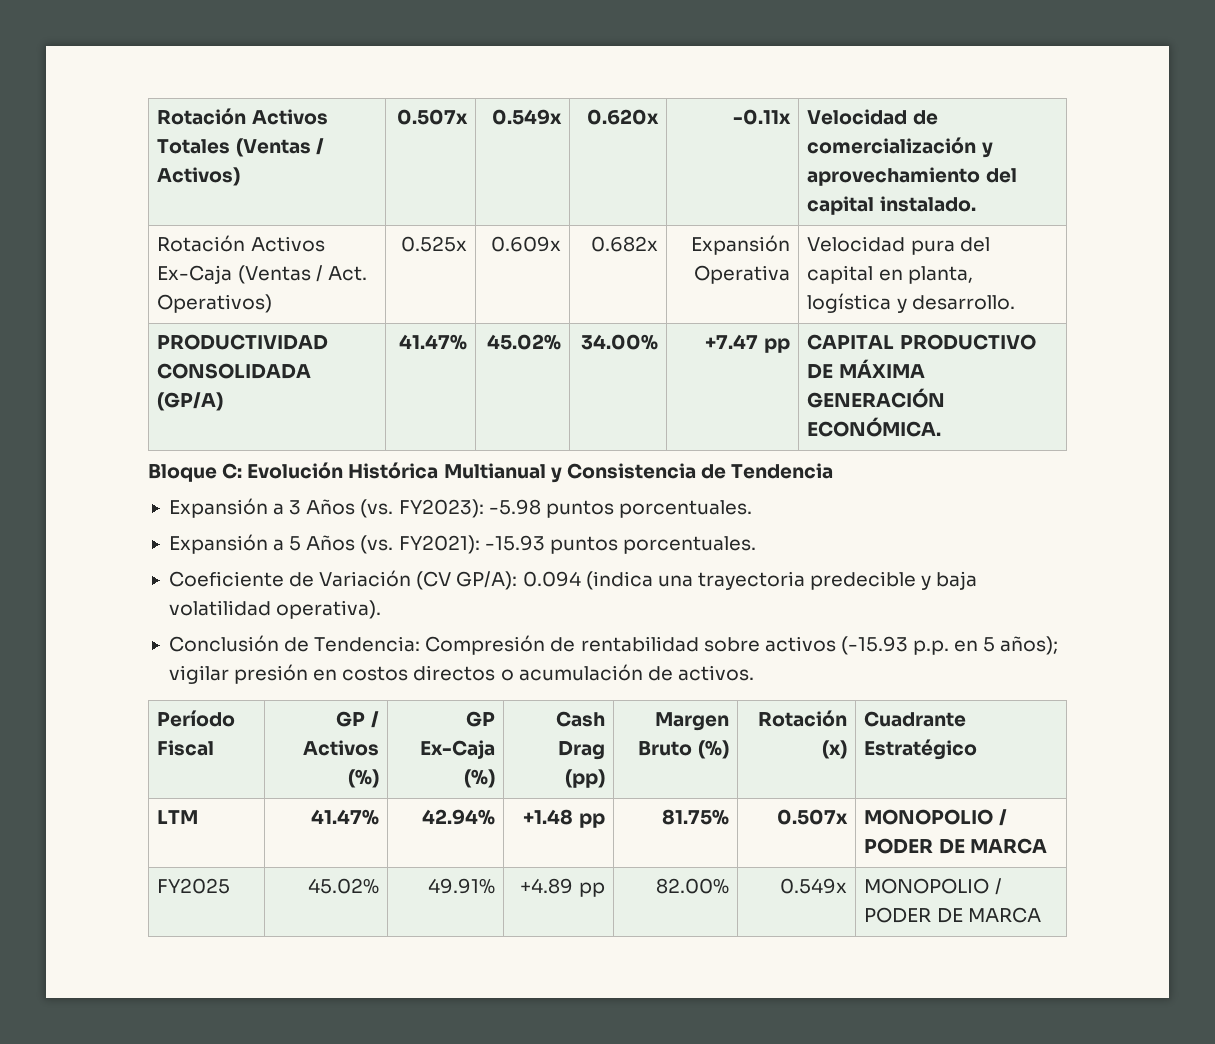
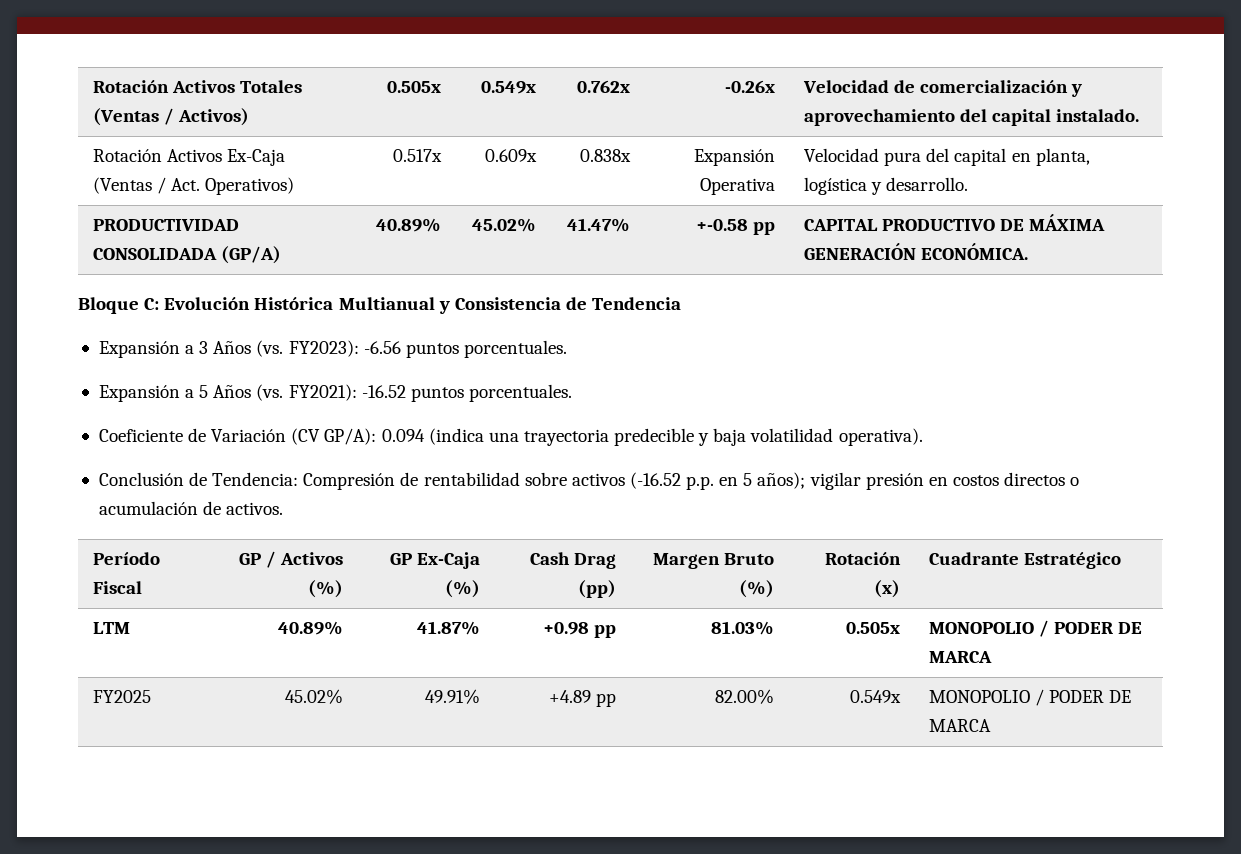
[396,109,468,125] [491,109,562,125] [586,109,659,125] [732,109,791,125] 0.507x | 0.549x | 0.620x | -0.11x -> [386,81,441,93] [480,81,536,94] [576,80,630,93] [724,80,775,93] 0.505x | 0.549x | 0.762x | -0.26x
[400,236,467,252] 0.525x -> [392,149,442,162] 0.517x
[590,236,658,252] 0.682x -> [579,149,631,162] 0.838x
[398,334,467,350] [486,334,561,350] [580,334,658,350] [705,334,759,349] 41.47% | 45.02% | 34.00% | +7.47 -> [375,218,441,232] [471,218,536,232] [566,218,630,232] [695,219,748,231] 40.89% | 45.02% | 41.47% | +-0.58
[488,499,541,515] -5.98 -> [363,341,401,354] -6.56
[484,535,545,551] -15.93 -> [361,385,406,398] -16.52
[840,636,908,655] (-15.93 -> [629,472,681,489] (-16.52
[310,809,379,825] [421,809,495,825] [523,809,605,828] [661,809,729,825] [776,809,848,825] 41.47% | 42.94% | +1.48 pp | 81.75% | 0.507x -> [277,621,343,635] [416,621,480,635] [542,622,616,638] [710,621,774,635] [845,622,900,634] 40.89% | 41.87% | +0.98 pp | 81.03% | 0.505x

